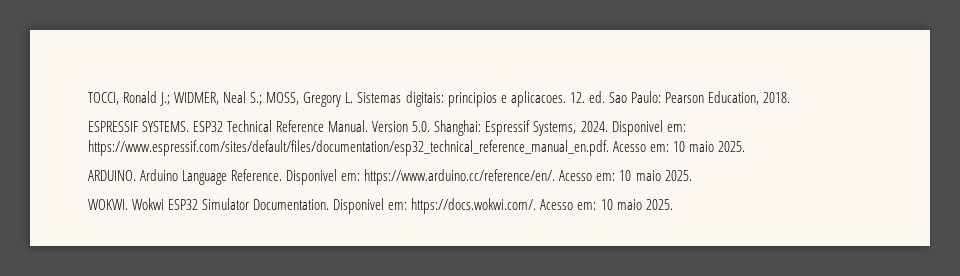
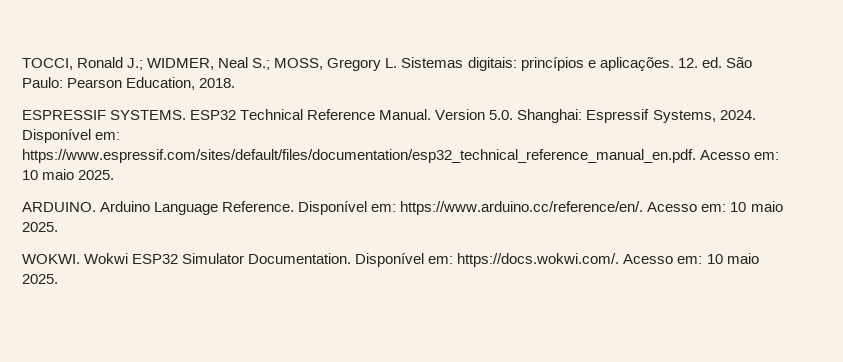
[447,91,566,107] principios e aplicacoes. -> [520,57,674,71] princípios e aplicações.
[608,92,627,103] Sao -> [725,57,752,68] São
[611,120,663,136] Disponivel -> [22,129,91,143] Disponível
[286,169,338,185] Disponivel -> [298,201,368,215] Disponível
[333,198,385,214] Disponivel -> [355,253,425,267] Disponível

